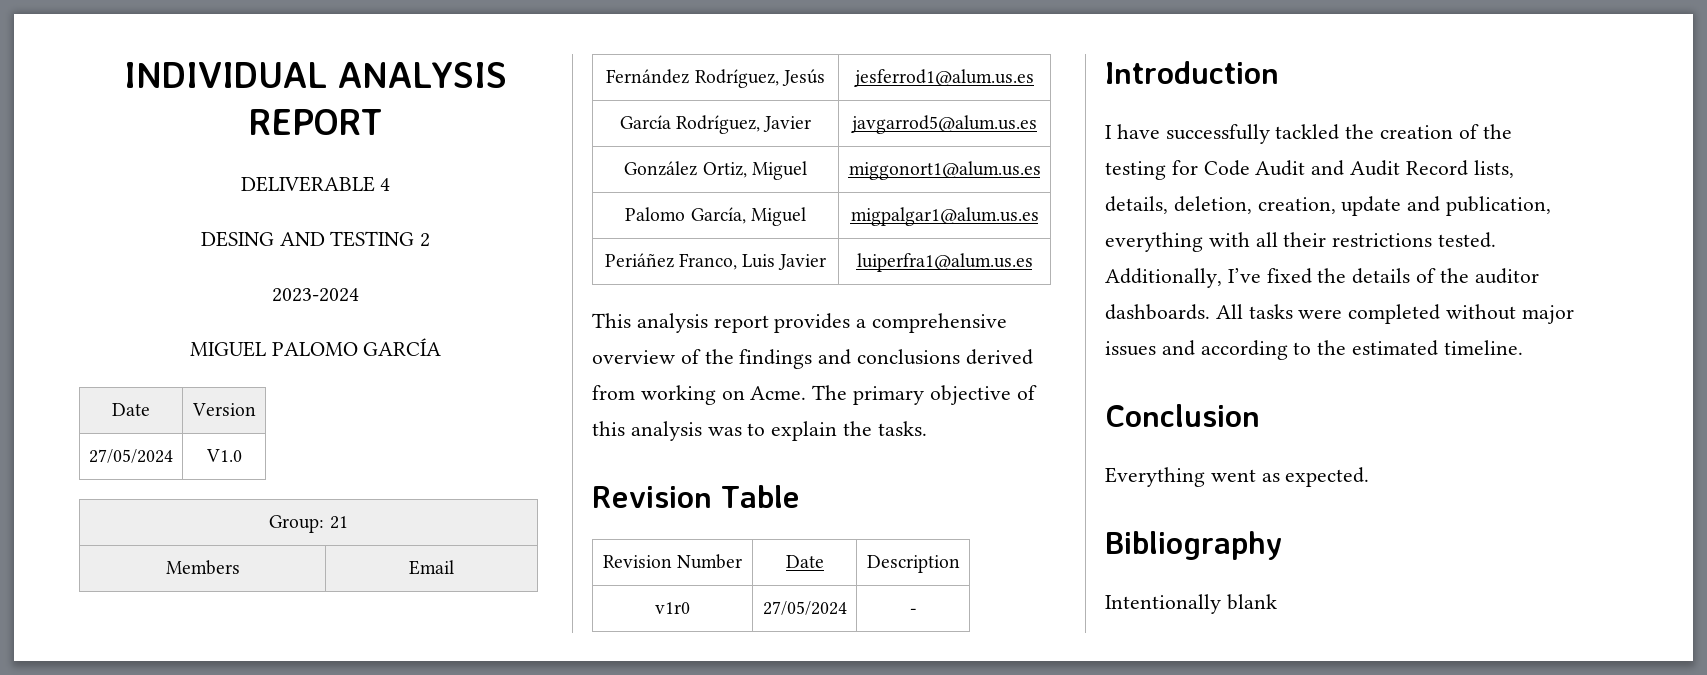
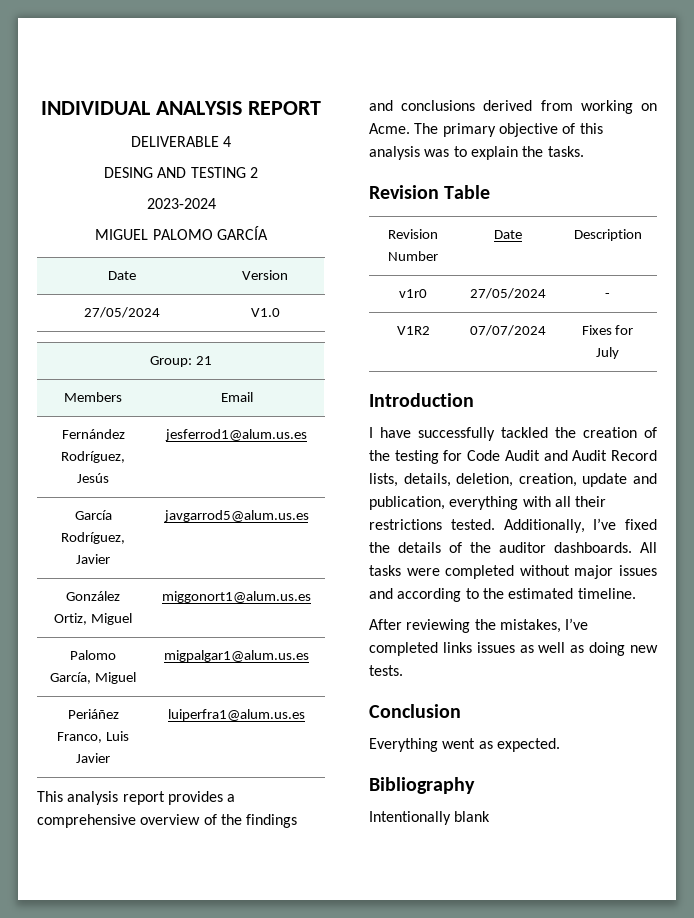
(917, 611) none -> [396,326,430,335] [469,325,546,336] [581,325,634,335] [596,347,619,359] // V1R2 | 07/07/2024 | Fixes for July
(1523, 347) none -> [369,618,589,633] [369,642,658,656] [369,665,403,676] // After reviewing the mistakes, I’ve completed links issues as well as doing new tests.

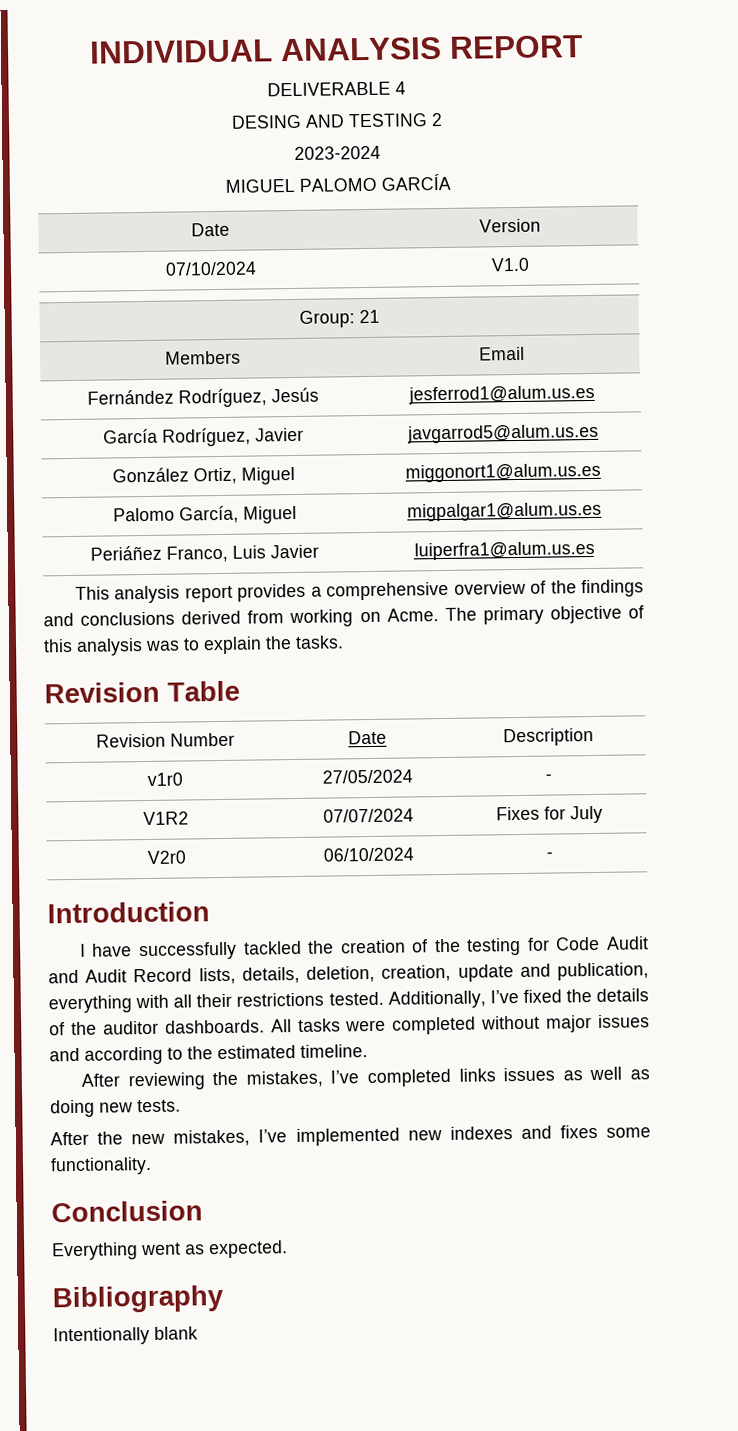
[83,307,160,318] 27/05/2024 -> [164,261,257,276] 07/10/2024
(619, 353) none -> [146,850,186,864] [323,847,414,862] [545,851,553,859] // V2r0 | 06/10/2024 | -
(403, 670) none -> [50,1124,652,1147] [50,1156,152,1176] // After the new mistakes, I’ve implemented new indexes and fixes some functionality.

